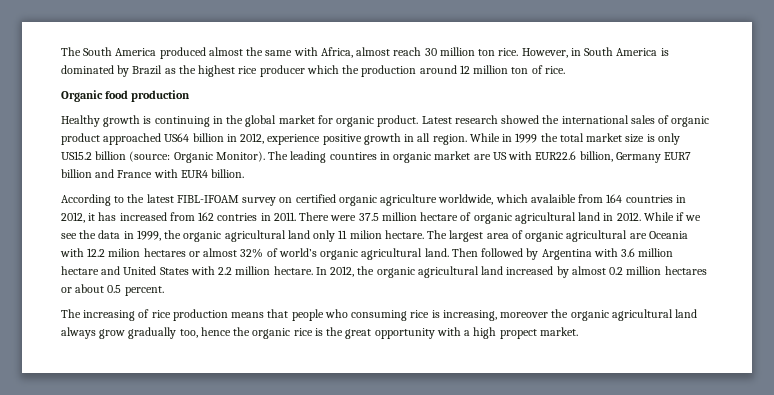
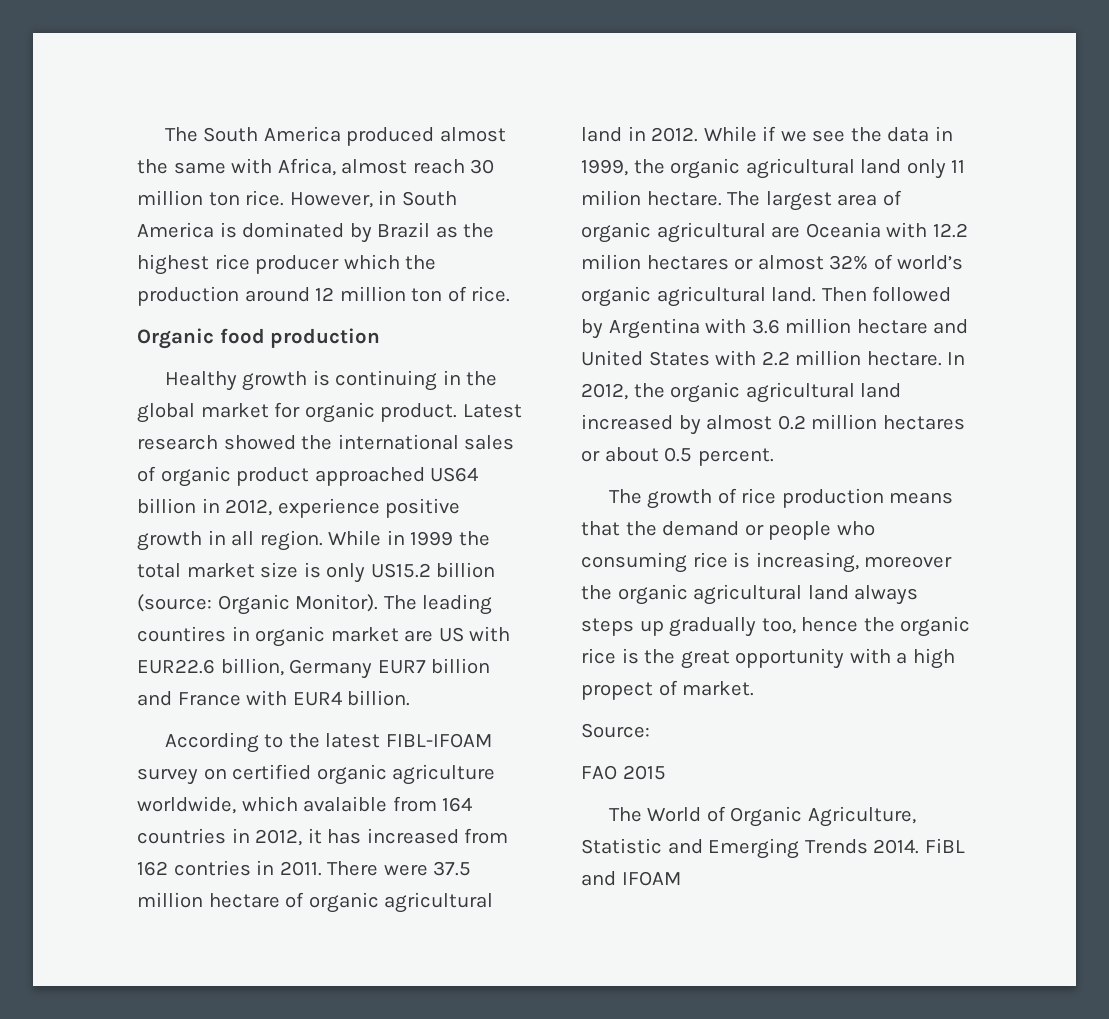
[83,310,136,321] increasing -> [647,489,713,509] growth
(289, 313) none -> [625,521,764,536] the demand or
[99,329,126,339] grow -> [581,618,664,636] steps up
(537, 334) none -> [658,680,678,696] of
(578, 331) none -> [581,723,650,738] [581,765,666,780] [608,806,916,827] [581,838,965,859] [581,871,681,886] // Source: // FAO 2015 // The World of Organic Agriculture, Statistic and Emerging Trends 2014. FiBL and IFOAM

